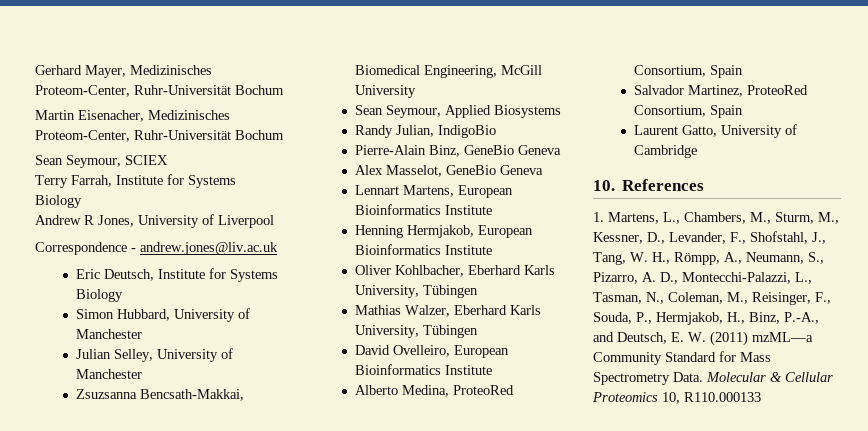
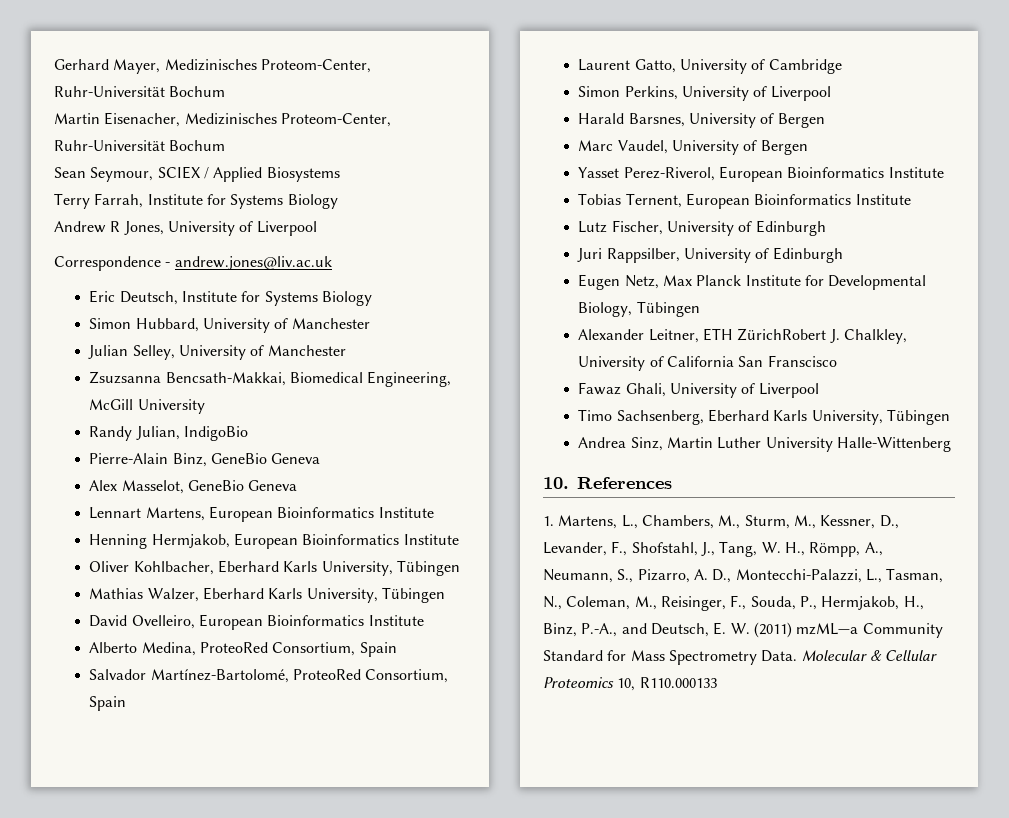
(168, 160) none -> [203,167,340,182] / Applied Biosystems
[355,105,562,118] // Sean Seymour, Applied Biosystems -> (205, 406) none
[688,85,744,97] Martinez, -> [150,669,289,683] Martínez-Bartolomé,
(698, 151) none -> [578,86,831,101] [578,113,825,128] [578,140,808,155] [578,166,944,182] [578,193,911,209] [578,220,826,236] [577,247,843,263] [578,274,927,290] [578,301,700,317] [578,328,907,344] [578,355,837,371] [578,382,819,398] [578,409,950,425] [578,437,951,452] // Simon Perkins, University of Liverpool // Harald Barsnes, University of Bergen // Marc Vaudel, University of Bergen // Yasset Perez-Riverol, European Bioinformatics Institute // Tobias Ternent, European Bioinformatics Institute // Lutz Fischer, University of Edinburgh // Juri Rappsilber, University of Edinburgh // Eugen Netz, Max Planck Institute for Developmental Biology, Tübingen // Alexander Leitner, ETH ZürichRobert J. Chalkley, University of California San Franscisco // Fawaz Ghali, University of Liverpool // Timo Sachsenberg, Eberhard Karls University, Tübingen // Andrea Sinz, Martin Luther University Halle-Wittenberg

